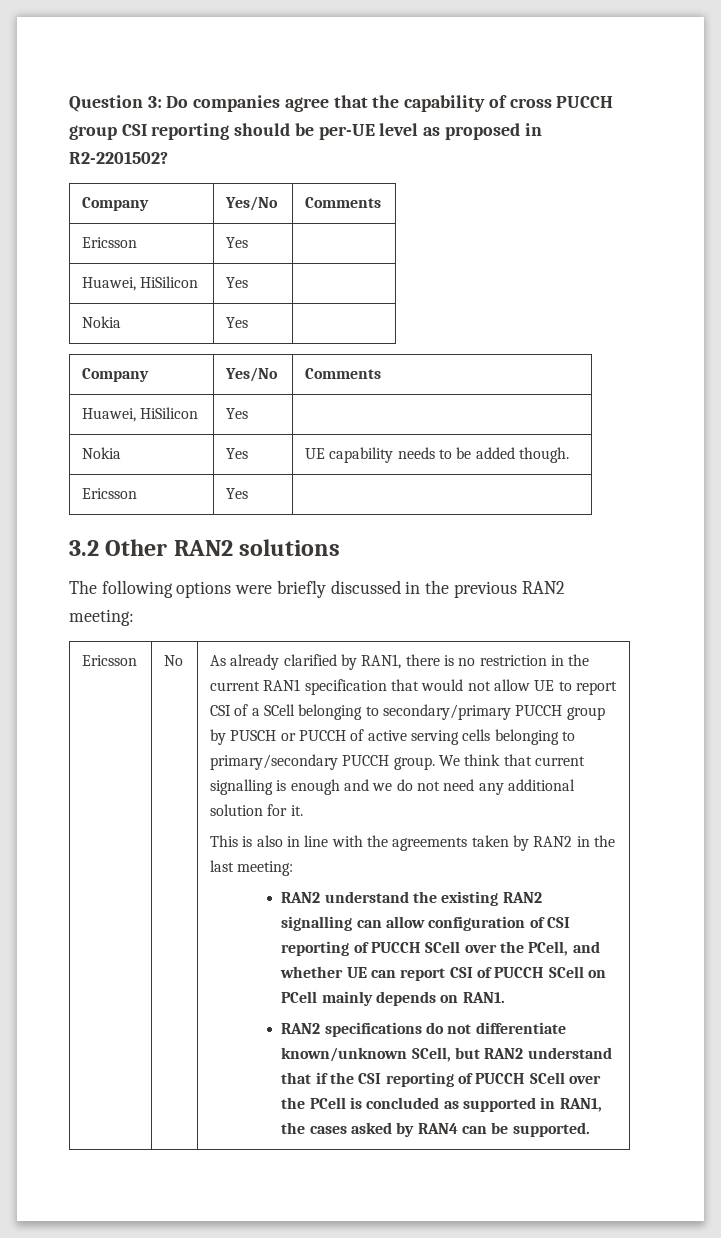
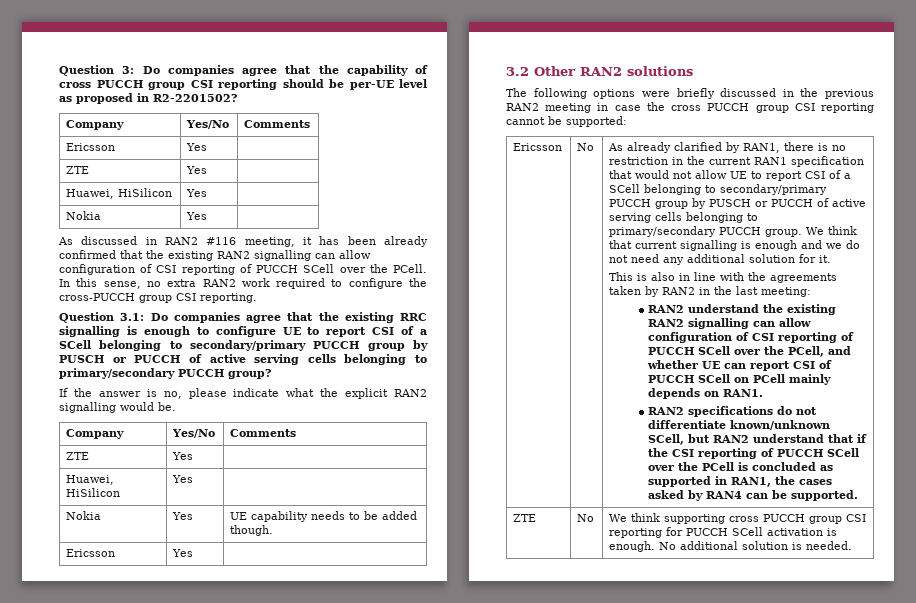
[82,276,199,291] [226,277,249,288] [82,316,122,328] [226,317,249,328] [82,368,150,382] [225,367,279,382] [305,368,382,379] // Huawei, HiSilicon | Yes | // Nokia | Yes | // Company | Yes/No | Comments -> [66,166,90,174] [186,166,208,174] [66,188,173,199] [186,189,208,197] [66,211,102,220] [186,212,208,220] [58,236,428,247] [59,250,371,261] [59,264,428,275] [59,278,428,289] [59,293,257,303] [59,312,427,323] [59,326,427,337] [59,340,428,351] [59,354,427,365] [59,368,271,379] [59,388,427,399] [59,402,176,413] [66,429,125,439] [172,429,216,438] [230,429,297,437] [66,452,90,460] [172,452,194,460] // ZTE | Yes | // Huawei, HiSilicon | Yes | // Nokia | Yes | // As discussed in RAN2 #116 meeting, it has been already confirmed that the existing RAN2 signalling can allow configuration of CSI reporting of PUCCH SCell over the PCell. In this sense, no extra RAN2 work required to configure the cross-PUCCH group CSI reporting. // Question 3.1: Do companies agree that the existing RRC signalling is enough to configure UE to report CSI of a SCell belonging to secondary/primary PUCCH group by PUSCH or PUCCH of active serving cells belonging to primary/secondary PUCCH group? // If the answer is no, please indicate what the explicit RAN2 signalling would be. // Company | Yes/No | Comments // ZTE | Yes |
[69,609,134,626] meeting: -> [545,102,874,113] [506,116,627,127] meeting in case the cross PUCCH group CSI reporting cannot be supported:
(590, 1129) none -> [513,514,537,522] [577,514,595,522] [609,513,867,524] [609,527,838,538] [609,541,853,552] // ZTE | No | We think supporting cross PUCCH group CSI reporting for PUCCH SCell activation is enough. No additional solution is needed.

